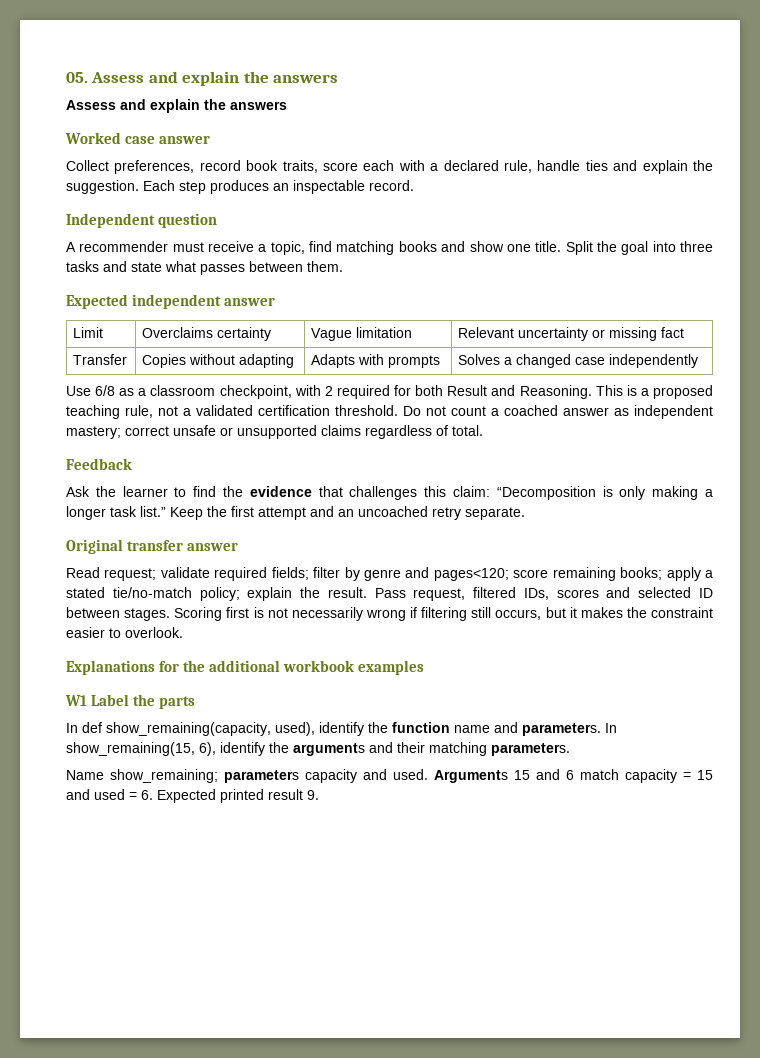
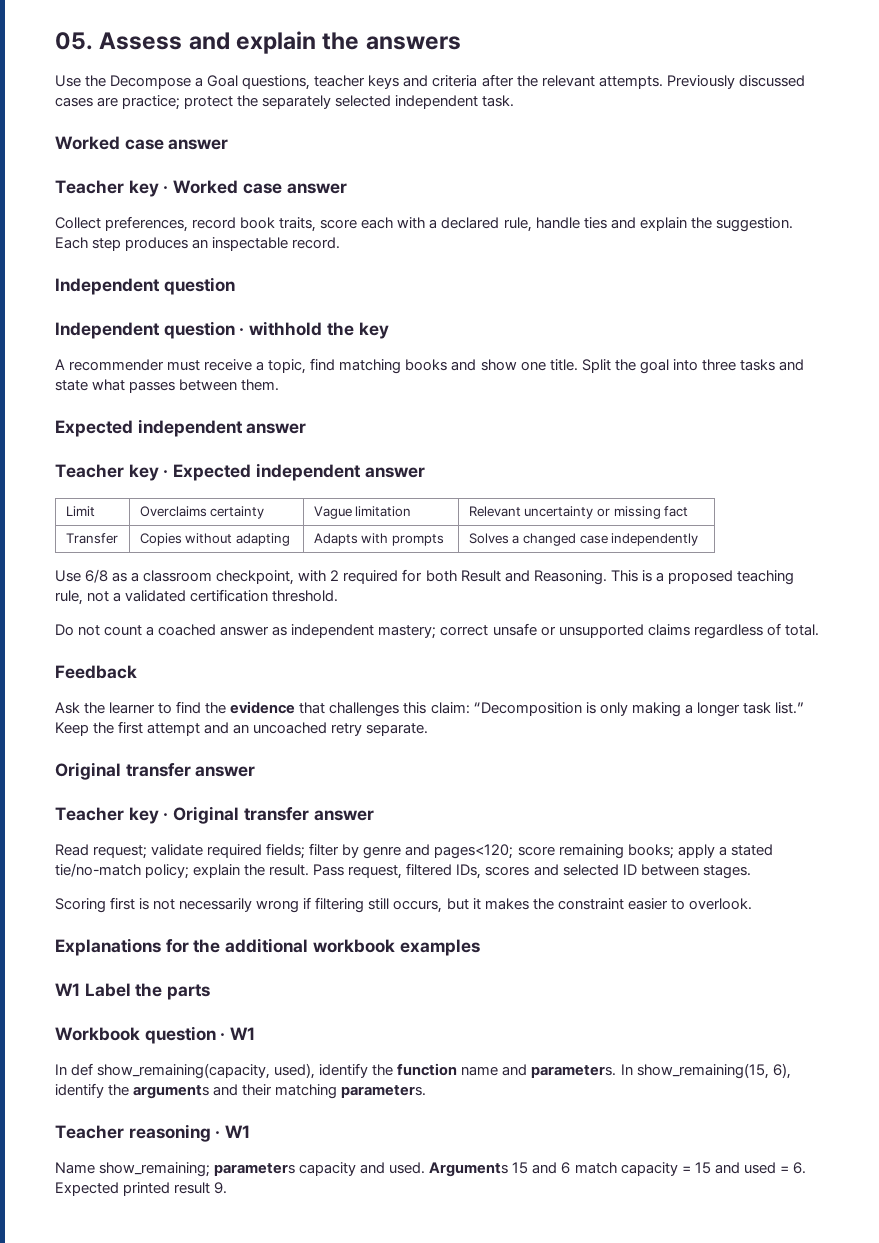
[66,99,287,113] Assess and explain the answers // -> [55,74,805,90] [55,95,515,110] [55,136,229,150] [55,180,169,197] Use the Decompose a Goal questions, teacher keys and criteria after the relevant attempts. Previously discussed cases are practice; protect the separately selected independent task. // Worked case answer // Teacher key ·
(218, 220) none -> [55,321,389,339] // Independent question · withhold the key
(276, 301) none -> [55,463,425,481] // Teacher key · Expected independent answer
(398, 410) none -> (339, 596) //
(239, 546) none -> [55,806,374,824] // Teacher key · Original transfer answer
(171, 614) none -> (751, 872) //
(196, 702) none -> [55,1026,256,1044] // Workbook question · W1
(570, 749) none -> [55,1124,251,1142] // Teacher reasoning · W1

